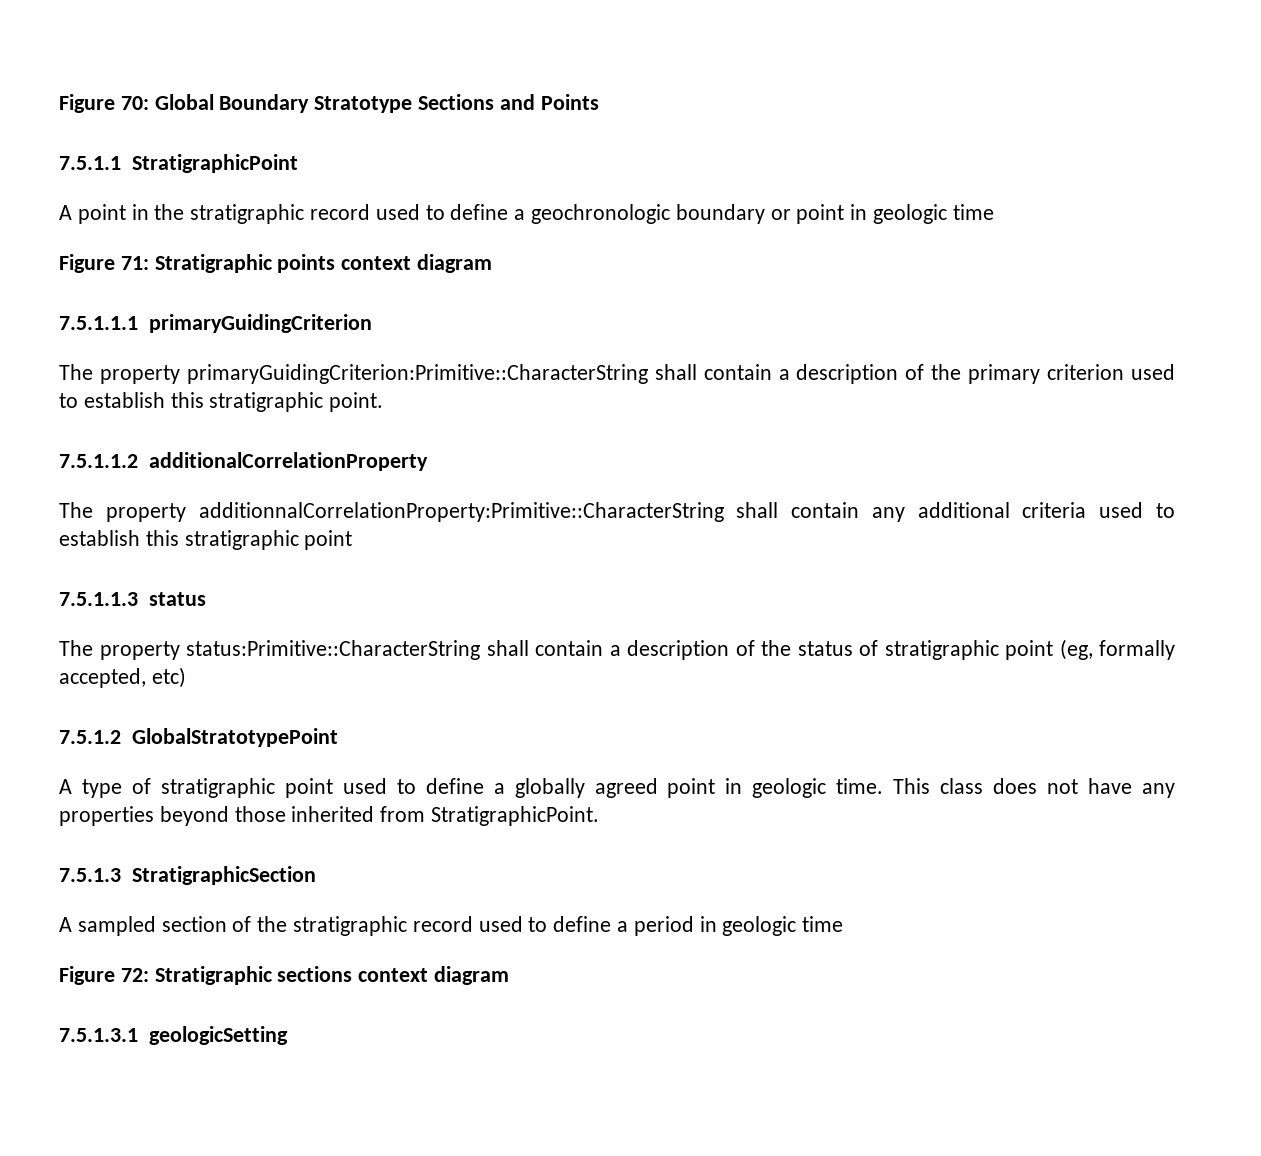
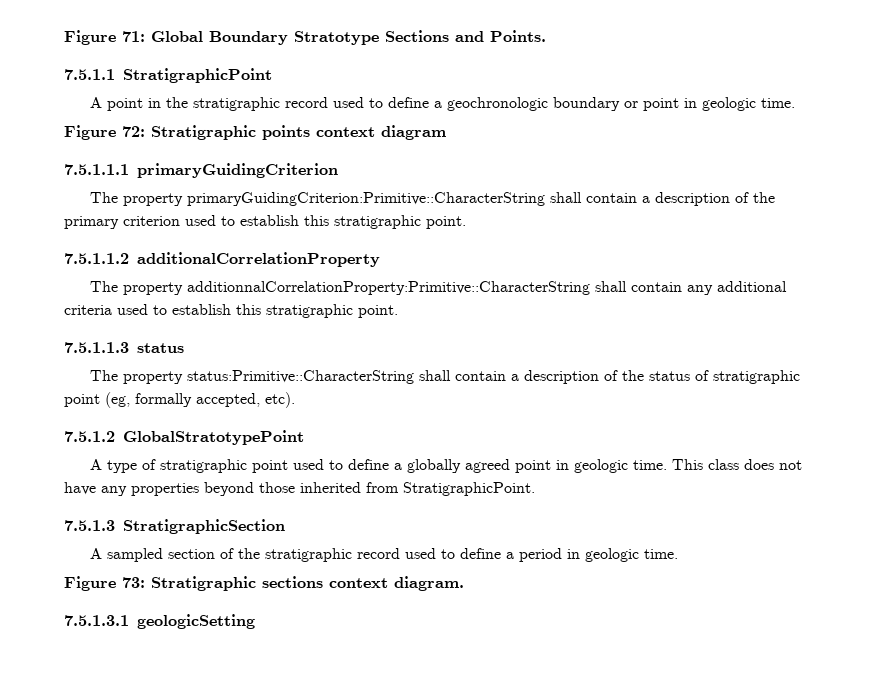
[59,94,149,113] Figure 70: -> [64,30,145,45] Figure 71:
[540,94,599,110] Points -> [490,30,546,42] Points.
[952,204,994,220] [59,254,149,273] time // Figure 71: -> [760,98,795,108] [64,125,145,140] time. // Figure 72:
[304,530,353,550] point -> [358,305,398,318] point.
[151,667,186,688] etc) -> [265,392,295,408] etc).
[802,916,844,932] [59,966,149,985] time // Figure 72: -> [643,549,678,559] [64,576,145,591] time. // Figure 73:
[434,966,510,985] diagram -> [394,576,464,591] diagram.

